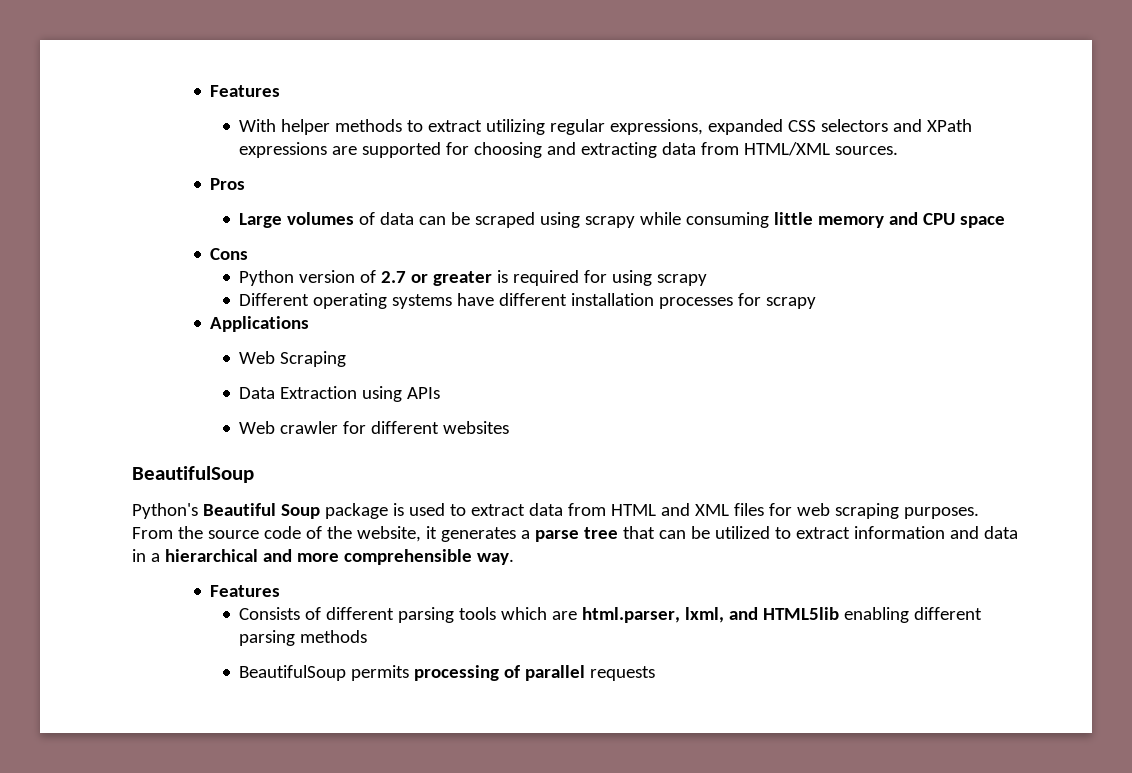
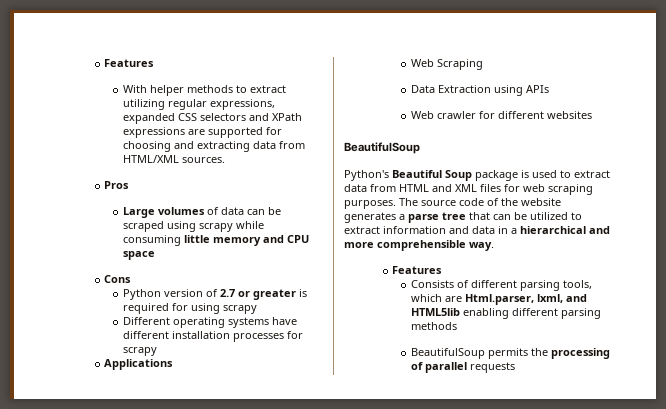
[132,526,203,539] From the -> [399,198,418,206] The
[356,526,437,542] website, it -> [521,198,561,206] website
[459,607,497,620] tools -> [562,280,592,289] tools,
[582,607,681,623] html.parser, -> [464,294,534,305] Html.parser,
(410, 673) none -> [530,348,548,356] the

